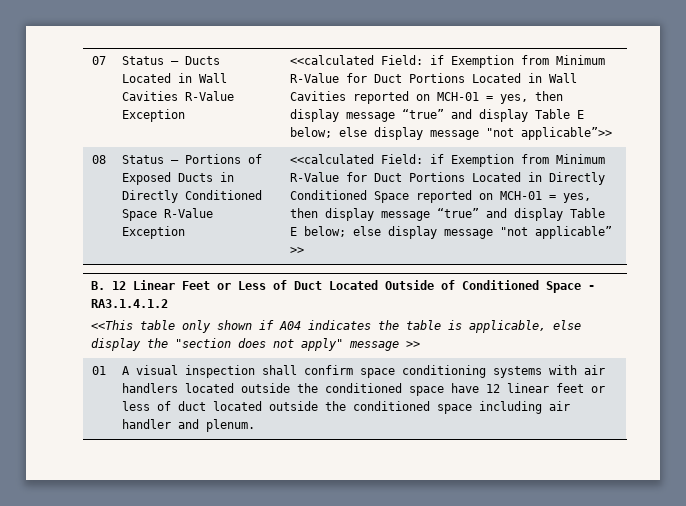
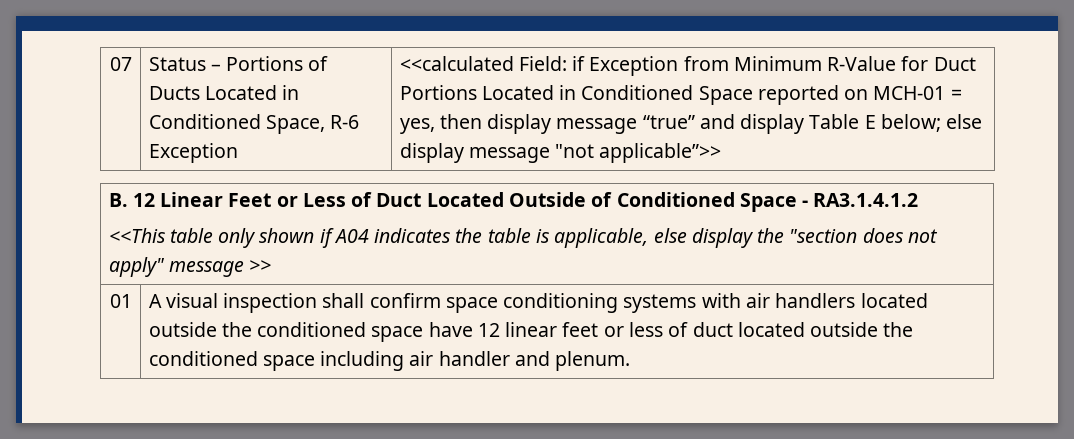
(180, 63) none -> [226,56,329,71] Portions of
[199,73,228,83] [122,91,235,101] [122,109,186,122] [290,55,606,68] [290,73,578,83] [290,91,564,104] [290,109,585,122] [290,127,613,140] [92,155,106,164] [122,154,263,164] [122,172,235,185] [122,190,263,203] [122,208,214,221] [122,226,186,239] [290,154,606,167] [290,172,606,185] Wall Cavities R-Value Exception | <<calculated Field: if Exemption from Minimum R-Value for Duct Portions Located in Wall Cavities reported on MCH-01 = yes, then display message “true” and display Table E below; else display message "not applicable”>> // 08 | Status – Portions of Exposed Ducts in Directly Conditioned Space R-Value Exception | <<calculated Field: if Exemption from Minimum R-Value for Duct Portions Located in Directly -> [148,114,360,134] [148,143,238,163] [399,56,976,76] [399,85,577,100] Conditioned Space, R-6 Exception | <<calculated Field: if Exception from Minimum R-Value for Duct Portions Located in
[535,226,613,239] [290,247,305,254] applicable” >> -> [599,143,722,163] applicable”>>

